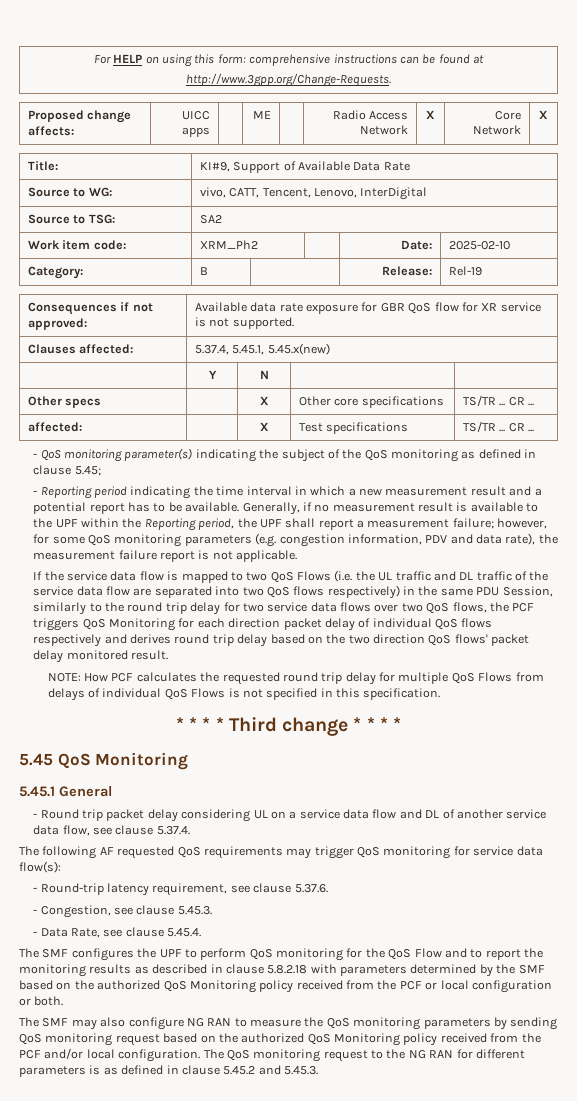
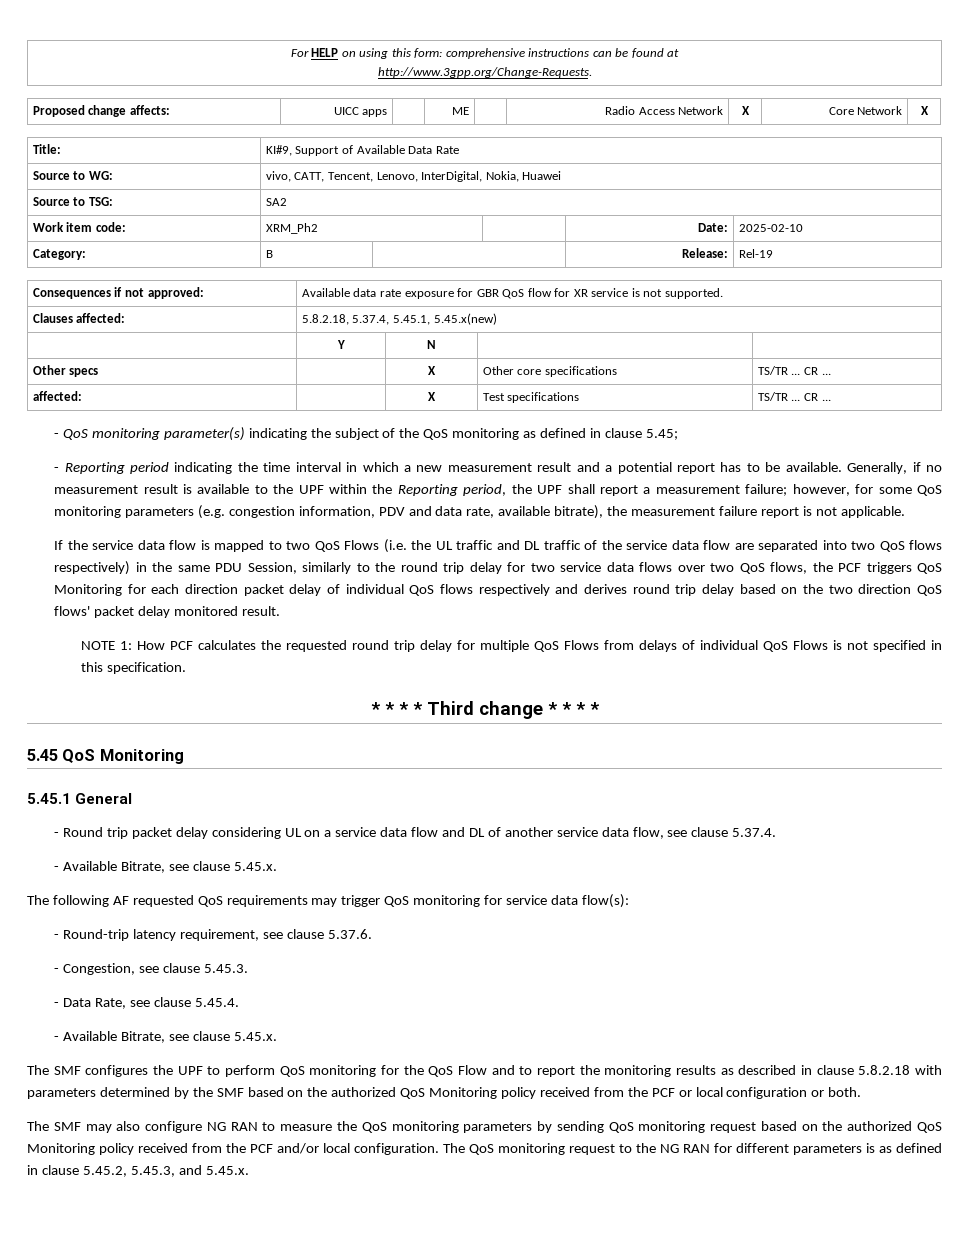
[360,187,428,200] InterDigital -> [421,171,562,182] InterDigital, Nokia, Huawei
(134, 349) none -> [301,314,349,325] 5.8.2.18,
[505,533,536,545] rate), -> [466,505,604,519] rate, available bitrate),
[47,673,81,682] NOTE: -> [81,641,133,650] NOTE 1:
(190, 830) none -> [54,861,277,873] // - Available Bitrate, see clause 5.45.x.
(202, 932) none -> [54,1031,277,1043] // - Available Bitrate, see clause 5.45.x.
[223,1065,318,1075] 5.45.2 and 5.45.3. -> [82,1165,249,1177] 5.45.2, 5.45.3, and 5.45.x.

